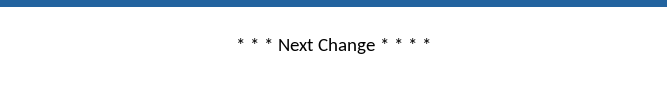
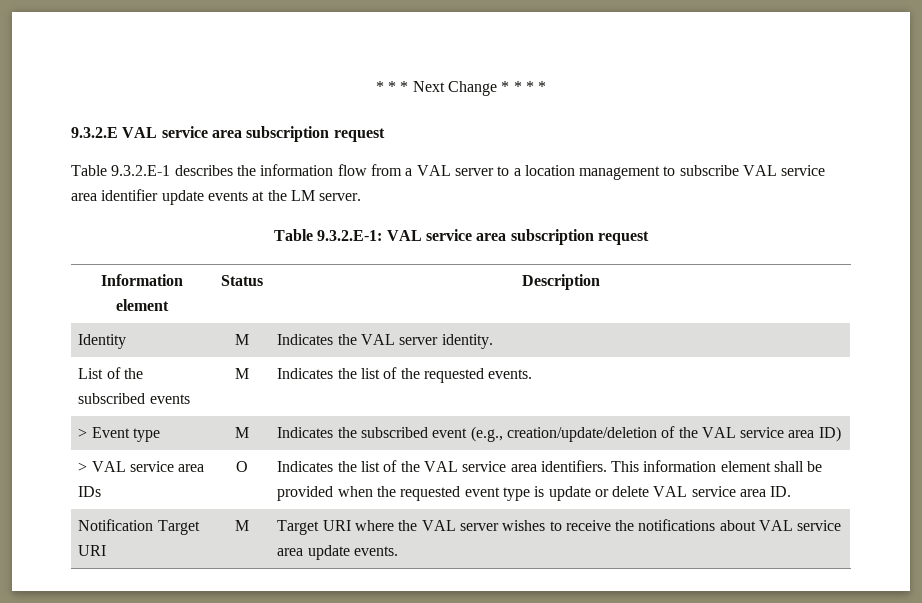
(431, 44) none -> [71,126,385,142] [71,164,826,180] [71,189,362,205] [274,229,649,245] [101,274,183,286] [116,299,169,311] [220,275,263,286] [521,274,600,290] [78,334,127,349] [234,334,249,345] [277,334,493,349] [78,367,143,379] [78,393,190,404] [234,368,249,379] [277,367,533,383] [78,427,160,442] [234,427,249,438] [277,426,841,442] [78,461,205,472] [78,486,102,497] [235,461,248,472] [277,460,823,472] [277,486,792,501] [78,519,200,535] [78,545,107,556] [234,520,249,531] [277,519,842,535] [277,545,398,560] // 9.3.2.E VAL service area subscription request // Table 9.3.2.E-1 describes the information flow from a VAL server to a location management to subscribe VAL service area identifier update events at the LM server. // Table 9.3.2.E-1: VAL service area subscription request // Information element | Status | Description // Identity | M | Indicates the VAL server identity. // List of the subscribed events | M | Indicates the list of the requested events. // > Event type | M | Indicates the subscribed event (e.g., creation/update/deletion of the VAL service area ID) // > VAL service area IDs | O | Indicates the list of the VAL service area identifiers. This information element shall be provided when the requested event type is update or delete VAL service area ID. // Notification Target URI | M | Target URI where the VAL server wishes to receive the notifications about VAL service area update events.

